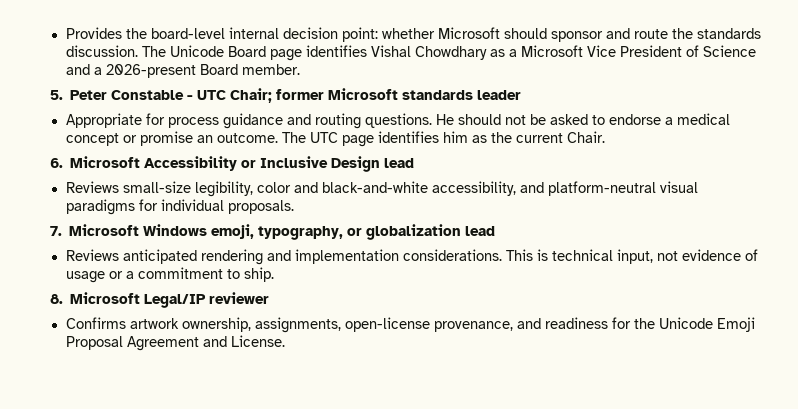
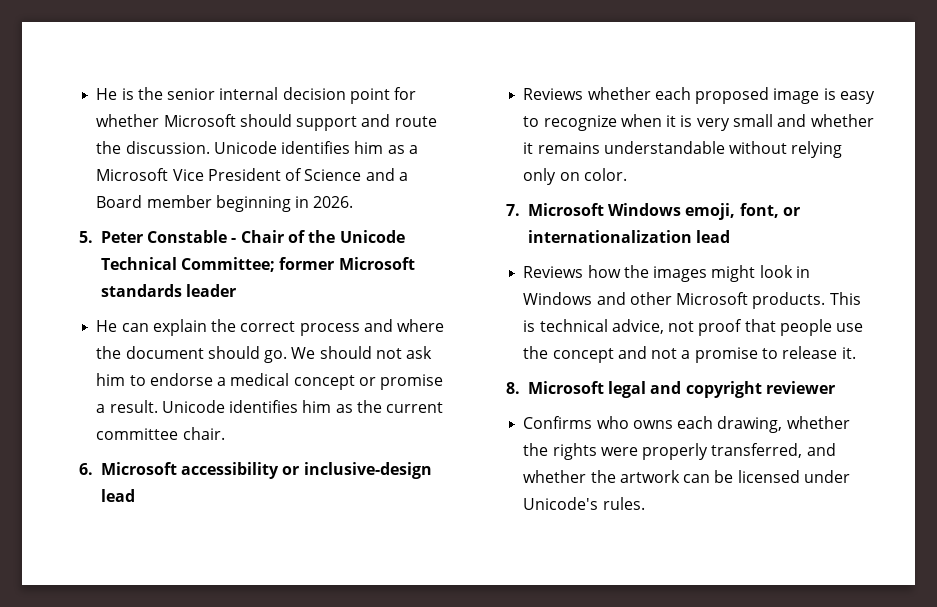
[65,27,378,42] Provides the board-level internal decision point: -> [96,87,417,104] He is the senior internal decision point for
[550,31,603,42] sponsor -> [296,116,358,131] support
[696,28,761,39] [65,45,487,61] standards discussion. The Unicode Board page identifies Vishal Chowdhary -> [125,141,384,154] discussion. Unicode identifies him
[105,64,300,78] 2026-present Board member. -> [96,195,354,212] Board member beginning in 2026.
[196,88,521,103] [65,113,588,129] UTC Chair; former Microsoft standards leader // Appropriate for process guidance and routing questions. He should not be asked -> [240,230,405,243] [100,257,415,272] [100,284,236,297] [96,319,445,336] [96,346,433,363] [96,373,126,386] Chair of the Unicode Technical Committee; former Microsoft standards leader // He can explain the correct process and where the document should go. We should not ask him
[196,132,374,147] an outcome. The UTC page -> [96,400,225,413] a result. Unicode
[566,131,605,143] Chair. -> [96,427,225,440] committee chair.
[143,156,414,172] [65,181,698,197] [65,199,294,215] Accessibility or Inclusive Design lead // Reviews small-size legibility, color and black-and-white accessibility, and platform-neutral visual paradigms for individual proposals. -> [180,462,432,479] [100,489,135,502] [523,87,876,104] [523,114,874,131] [523,141,843,158] [523,168,627,185] accessibility or inclusive-design lead // Reviews whether each proposed image is easy to recognize when it is very small and whether it remains understandable without relying only on color.
[258,224,496,240] [65,249,758,265] [65,267,274,283] typography, or globalization lead // Reviews anticipated rendering and implementation considerations. This is technical input, not evidence of usage or a commitment to ship. -> [739,203,800,218] [527,230,730,243] [523,265,811,282] [523,292,861,309] [523,319,864,336] [523,346,856,363] font, or internationalization lead // Reviews how the images might look in Windows and other Microsoft products. This is technical advice, not proof that people use the concept and not a promise to release it.
[143,294,206,308] Legal/IP -> [607,381,762,398] legal and copyright
[129,317,755,333] [65,335,285,351] artwork ownership, assignments, open-license provenance, and readiness for the Unicode Emoji Proposal Agreement and License. -> [596,416,850,433] [523,443,836,460] [523,470,851,483] [523,497,645,510] who owns each drawing, whether the rights were properly transferred, and whether the artwork can be licensed under Unicode's rules.

